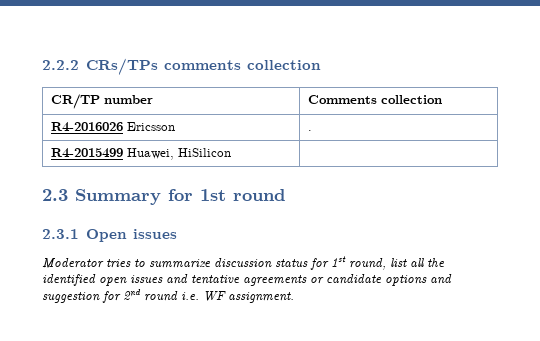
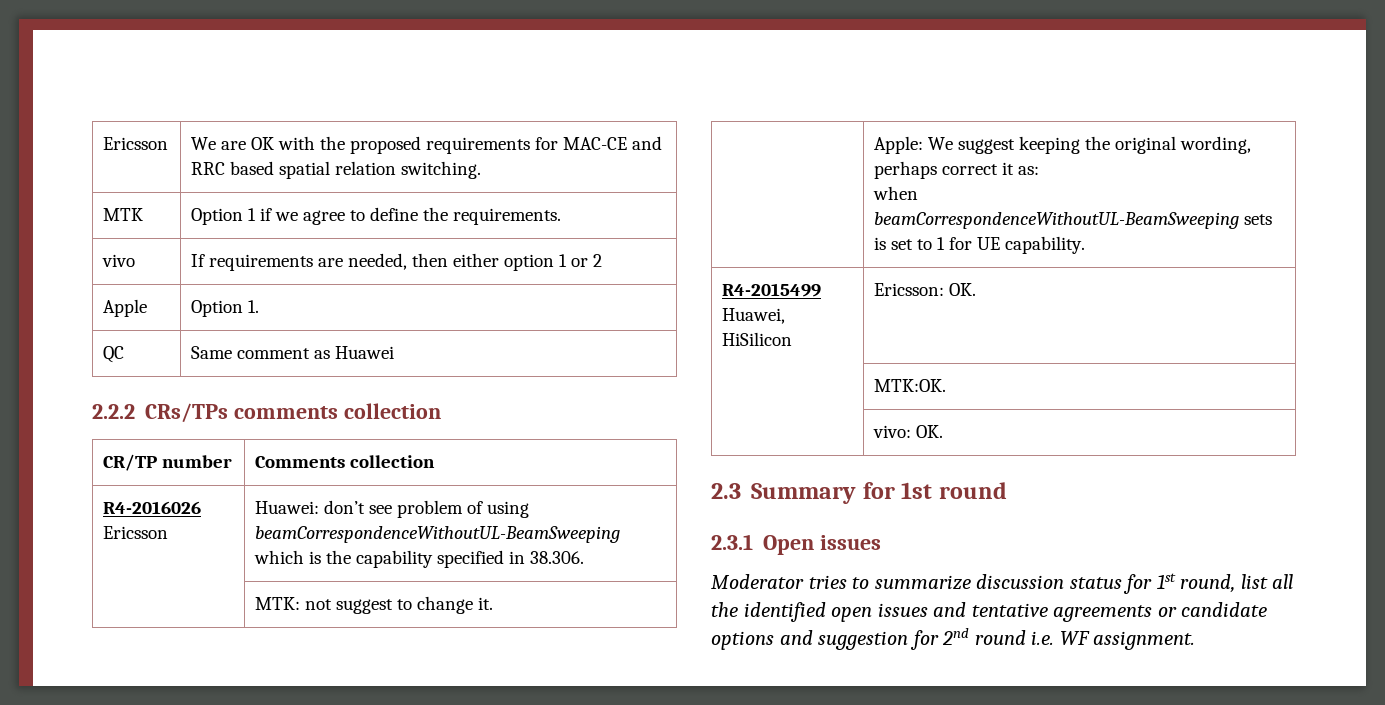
(42, 65) none -> [103,137,169,150] [191,136,663,154] [191,161,482,179] [103,208,144,221] [191,207,562,225] [102,254,136,267] [191,253,603,271] [103,299,148,317] [191,300,260,317] [103,346,125,363] [191,346,395,359] Ericsson | We are OK with the proposed requirements for MAC-CE and RRC based spatial relation switching. // MTK | Option 1 if we agree to define the requirements. // vivo | If requirements are needed, then either option 1 or 2 // Apple | Option 1. // QC | Same comment as Huawei //
[308,130,313,131] [51,148,232,160] . // R4-2015499 Huawei, HiSilicon | -> [255,500,530,518] [255,526,621,543] [254,550,585,568] [255,596,494,614] [874,136,1252,154] [874,161,1040,179] [873,186,919,200] [874,212,1273,229] [874,236,1086,254] [722,283,822,297] [722,308,786,324] [722,332,793,346] [874,283,977,296] [874,379,947,392] [873,425,944,438] Huawei: don’t see problem of using beamCorrespondenceWithoutUL-BeamSweeping which is the capability specified in 38.306. // | MTK: not suggest to change it. // | Apple: We suggest keeping the original wording, perhaps correct it as: // when beamCorrespondenceWithoutUL-BeamSweeping sets is set to 1 for UE capability. // R4-2015499 Huawei, HiSilicon | Ericsson: OK. // | MTK:OK. // | vivo: OK.

